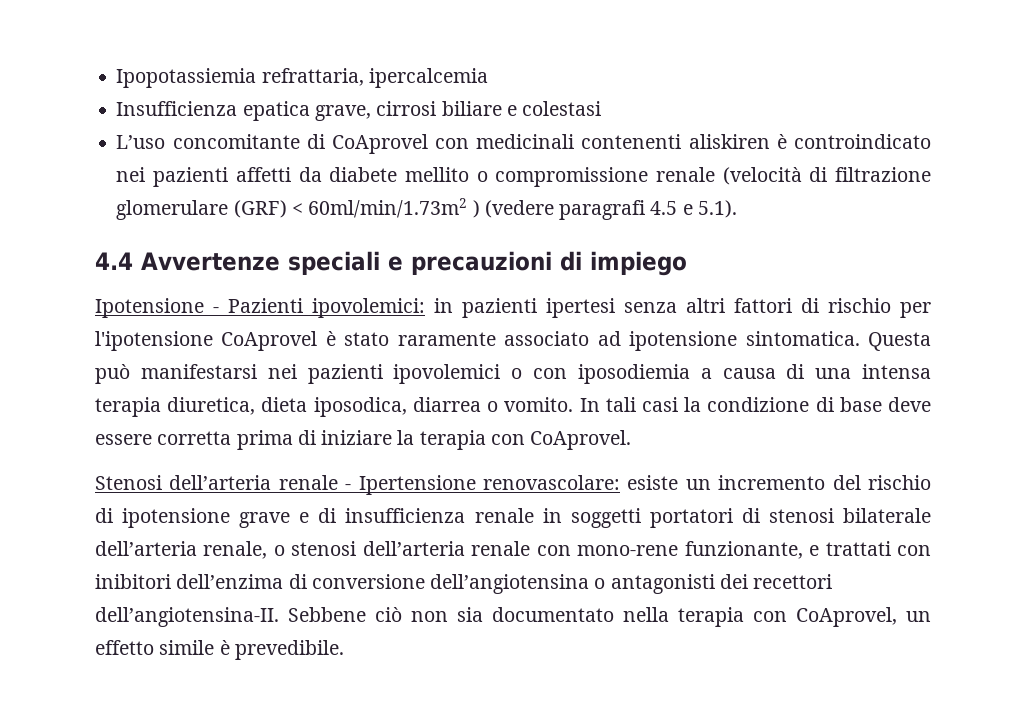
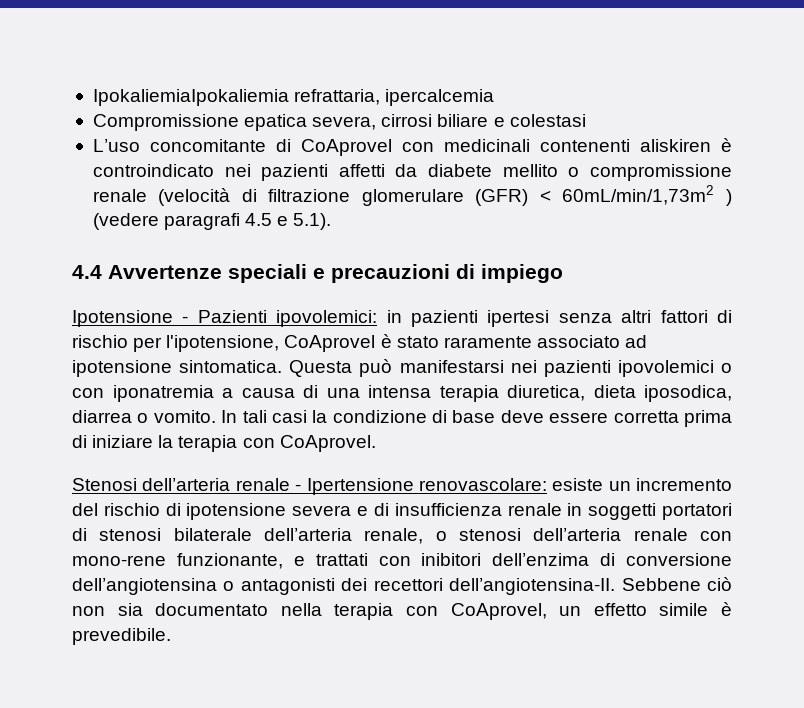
[116,68,257,88] Ipopotassiemia -> [92,89,289,106] IpokaliemiaIpokaliemia
[116,101,371,121] Insufficienza epatica grave, -> [92,114,377,131] Compromissione epatica severa,
[233,198,468,218] (GRF) < 60ml/min/1.73m2 -> [475,185,715,206] (GFR) < 60mL/min/1,73m2
[95,331,213,351] l'ipotensione -> [166,335,280,352] l'ipotensione,
[577,364,690,384] iposodiemia -> [112,385,214,402] iponatremia
[239,512,291,528] grave -> [292,505,352,516] severa

